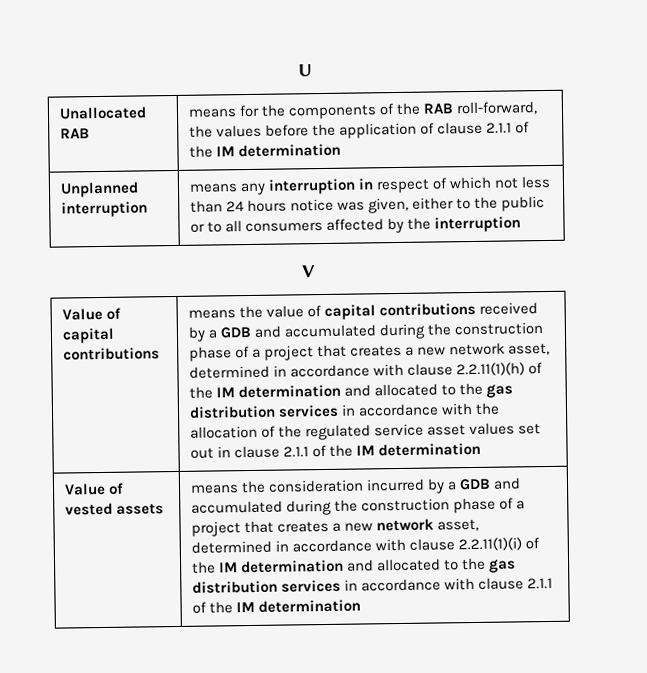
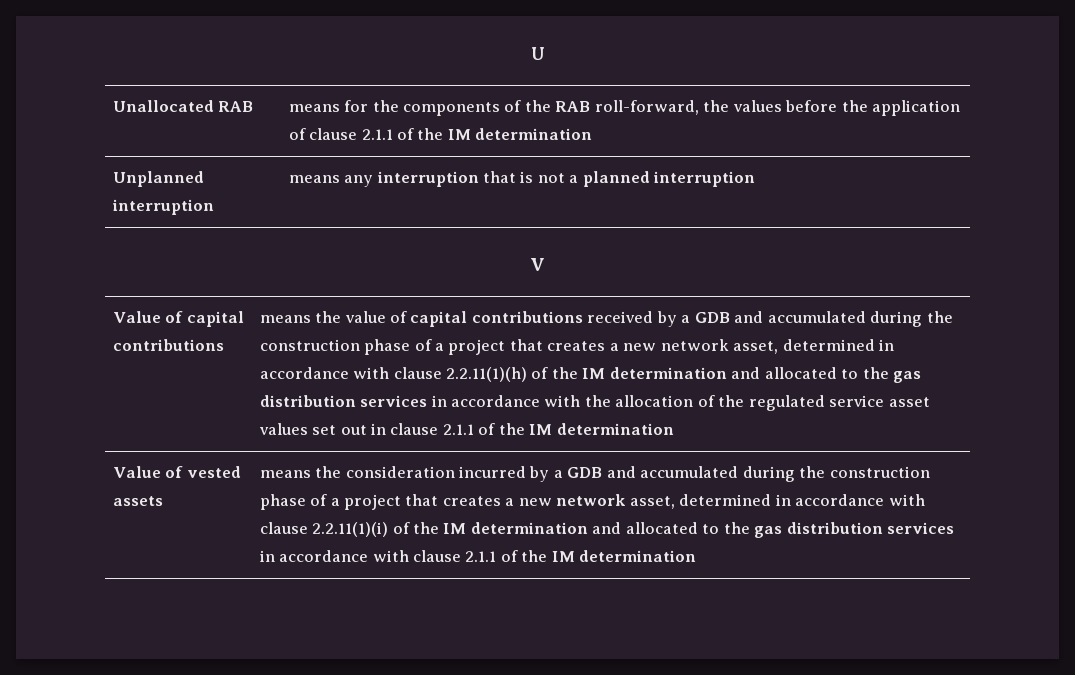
[358,175,552,194] [190,196,546,214] [190,217,432,234] in respect of which not less than 24 hours notice was given, either to the public or to all consumers affected by the -> [483,171,650,187] that is not a planned

